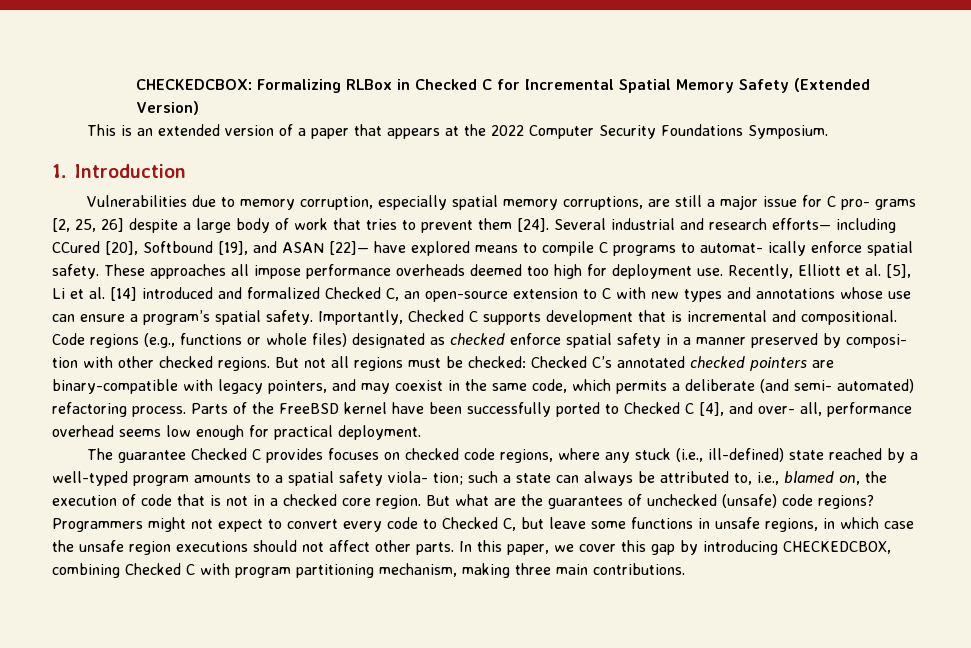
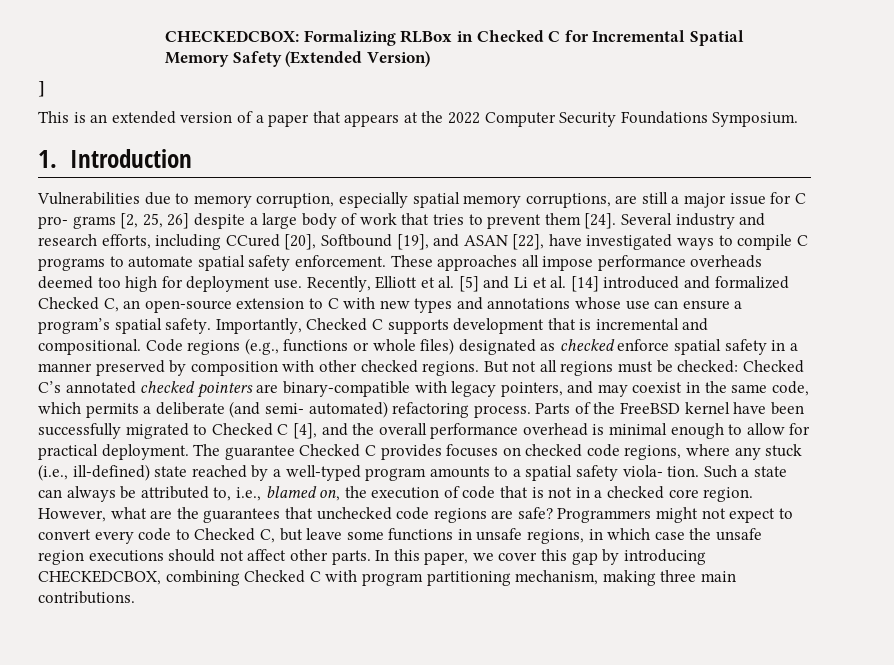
(200, 108) none -> [38,81,45,97] // ]
[611,218,675,230] industrial -> [675,213,735,229] industry
[772,218,831,230] efforts— -> [101,234,151,249] efforts,
[329,241,518,256] [22]— have explored means -> [512,234,715,250] [22], have investigated ways
[700,241,913,256] [52,264,99,279] automat- ically enforce spatial safety. -> [128,255,386,271] automate spatial safety enforcement.
[886,264,911,278] [5], -> [458,276,510,292] [5] and
[846,334,907,348] [52,357,78,368] composi- tion -> [190,361,278,376] composition
[556,402,600,417] ported -> [125,423,189,439] migrated
[758,402,912,417] [52,425,244,440] over- all, performance overhead seems low enough -> [352,423,785,439] the overall performance overhead is minimal enough to allow
(421, 432) // -> (189, 452) none
[433,471,498,485] tion; such -> [667,465,737,478] tion. Such
[426,495,450,506] But -> [38,508,106,522] However,
[628,494,874,509] of unchecked (unsafe) code regions? -> [284,507,553,523] that unchecked code regions are safe?

